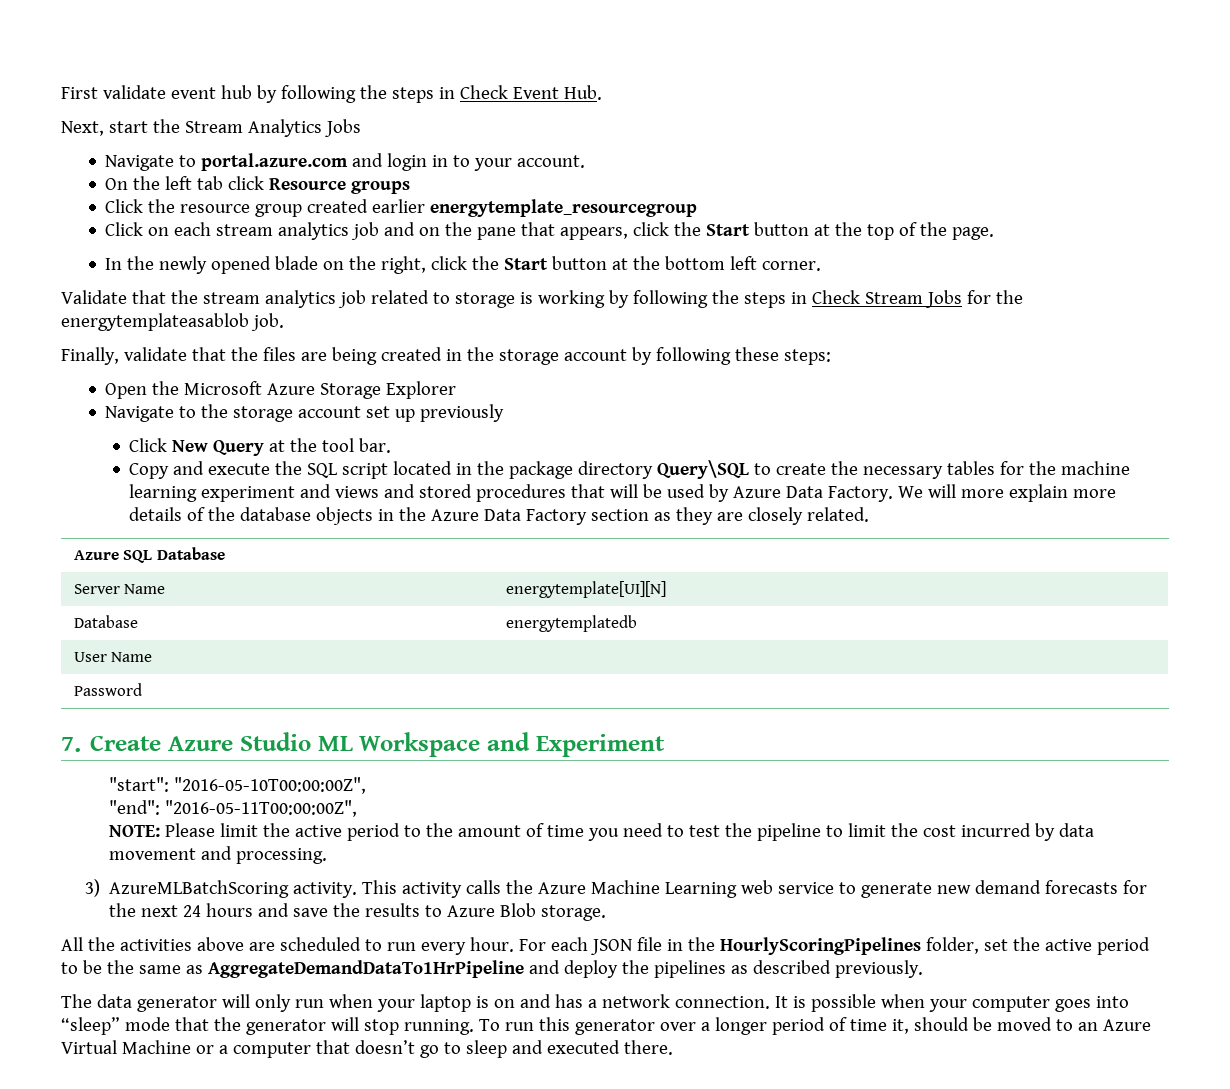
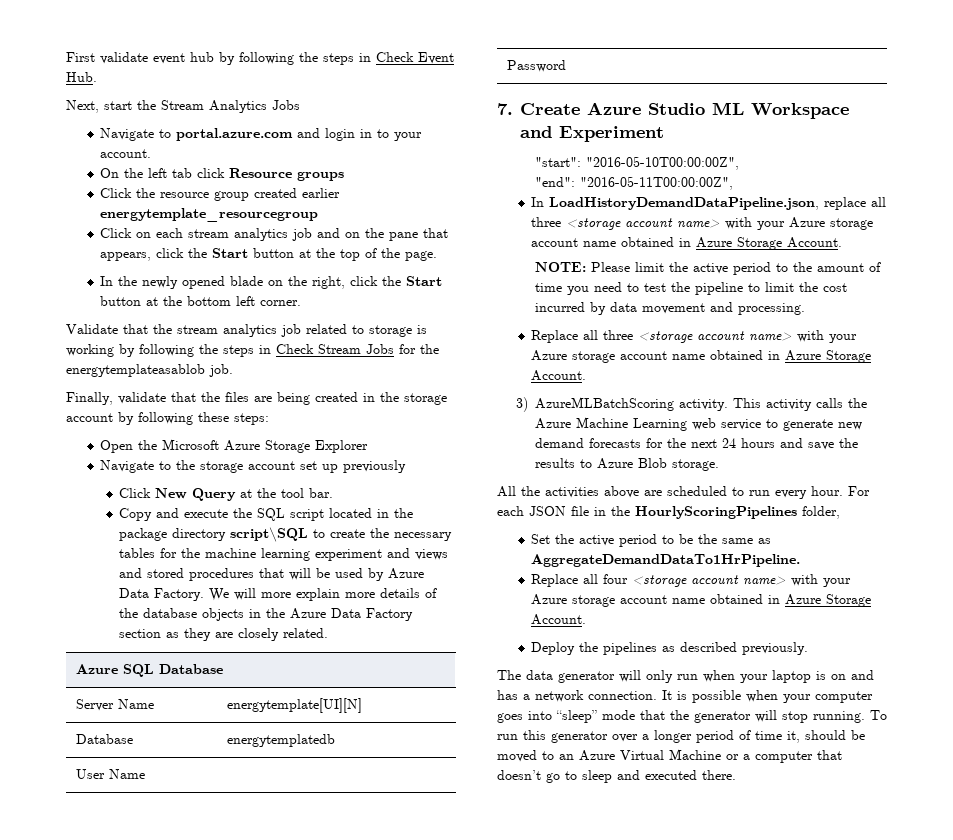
[657,460,750,479] Query\SQL -> [230,527,309,542] script\SQL
(357, 808) none -> [531,197,887,210] [531,217,874,230] [531,237,843,250] // In LoadHistoryDemandDataPipeline.json, replace all three <storage account name> with your Azure storage account name obtained in Azure Storage Account.
(327, 856) none -> [531,330,858,343] [531,350,872,363] [531,370,587,381] // Replace all three <storage account name> with your Azure storage account name obtained in Azure Storage Account.
[983,939,1008,951] set -> [531,534,551,544] // Set
[207,960,618,978] AggregateDemandDataTo1HrPipeline and deploy -> [531,554,801,567] [531,574,852,587] [531,594,872,607] [531,614,587,625] [531,642,576,655] AggregateDemandDataTo1HrPipeline. // Replace all four <storage account name> with your Azure storage account name obtained in Azure Storage Account. // Deploy

